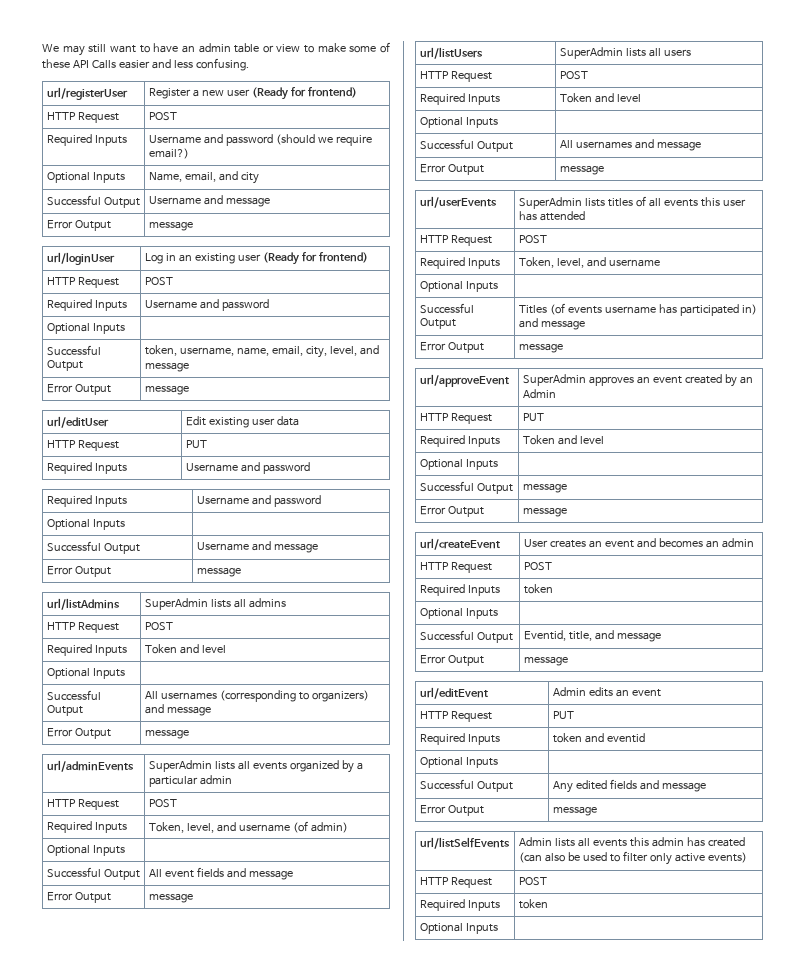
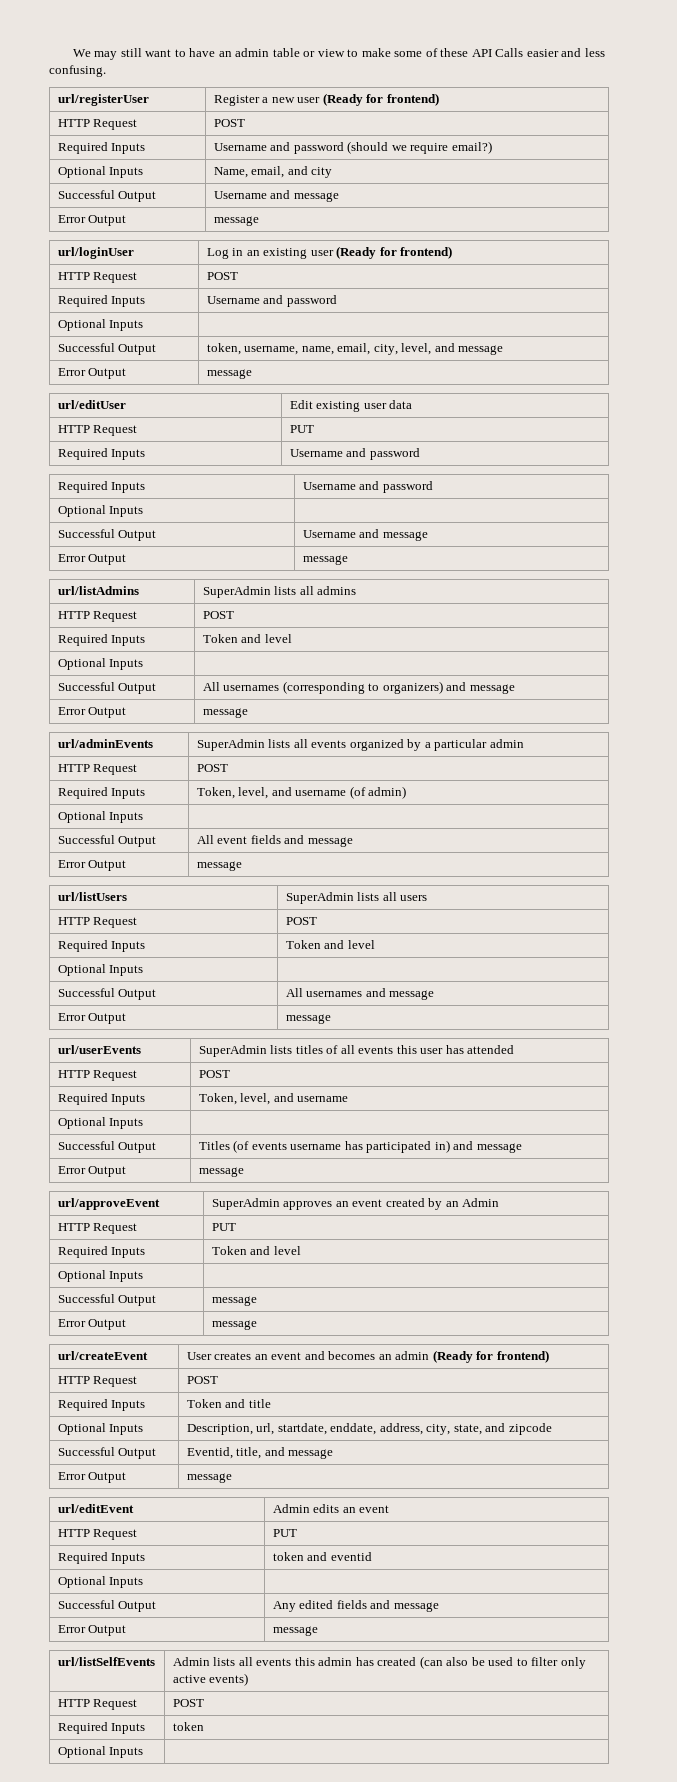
[419,562,492,573] [523,562,552,571] [419,584,500,596] [523,584,553,594] [419,608,498,619] // HTTP Request | POST // Required Inputs | token // Optional Inputs | -> [432,1350,549,1363] [57,1376,138,1387] [186,1376,218,1384] [57,1399,146,1411] [186,1399,271,1408] [57,1423,144,1435] [186,1423,552,1435] (Ready for frontend) // HTTP Request | POST // Required Inputs | Token and title // Optional Inputs | Description, url, startdate, enddate, address, city, state, and zipcode

